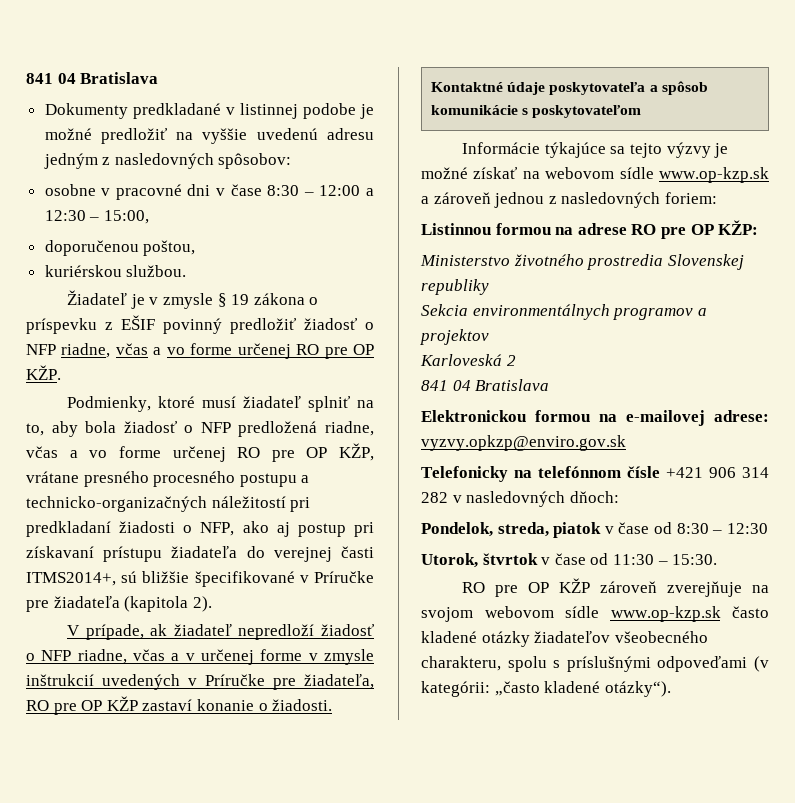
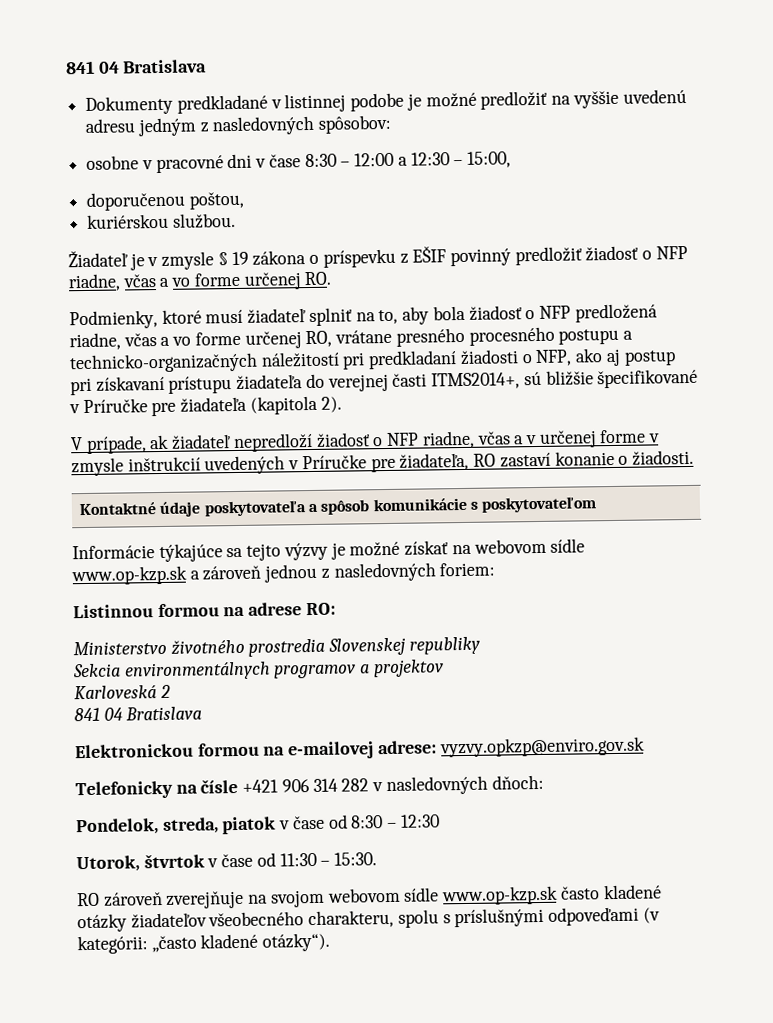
[296,344,375,359] [26,365,61,380] RO pre OP KŽP. -> [304,271,332,286] RO.
[237,443,374,462] RO pre OP KŽP, -> [305,330,333,348] RO,
[53,696,138,715] pre OP KŽP -> (497, 460) none
[631,220,759,239] RO pre OP KŽP: -> [305,602,336,616] RO:
[538,466,621,478] telefónnom -> (198, 789) none
[495,578,591,597] pre OP KŽP -> (100, 899) none

